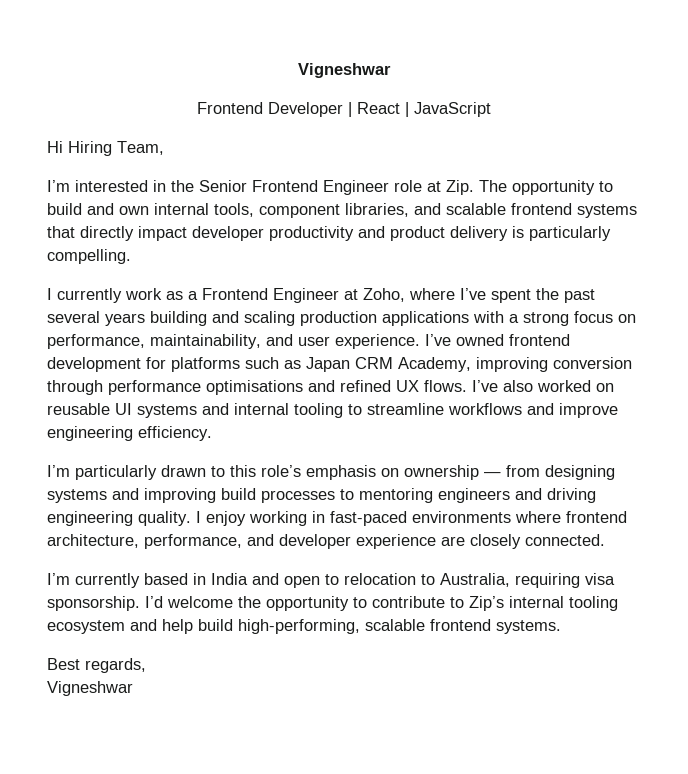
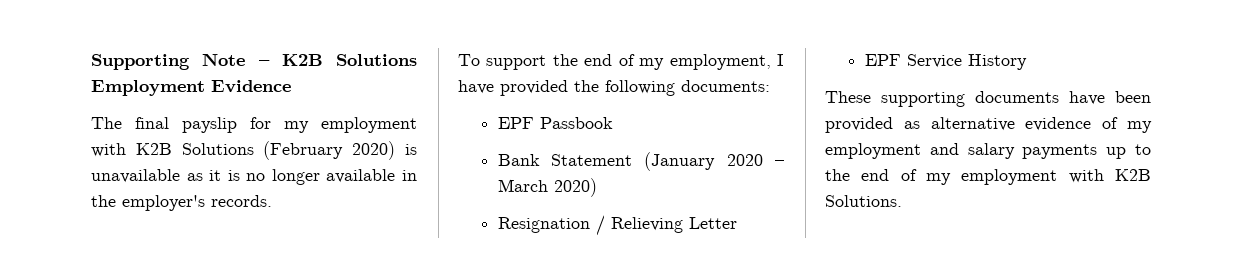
[298,63,391,78] [197,102,491,117] [47,141,164,156] [47,180,613,195] [47,203,637,218] [47,226,611,241] [47,249,131,264] [47,288,595,303] [47,311,636,326] [47,334,570,349] [47,357,632,372] [47,380,614,395] [47,403,618,418] [47,426,212,441] [47,465,615,480] [47,488,596,503] [47,511,627,526] [47,534,605,549] [47,573,615,588] [47,596,618,611] [47,619,561,634] [47,658,146,673] [47,681,133,696] Vigneshwar // Frontend Developer | React | JavaScript // Hi Hiring Team, // I’m interested in the Senior Frontend Engineer role at Zip. The opportunity to build and own internal tools, component libraries, and scalable frontend systems that directly impact developer productivity and product delivery is particularly compelling. // I currently work as a Frontend Engineer at Zoho, where I’ve spent the past several years building and scaling production applications with a strong focus on performance, maintainability, and user experience. I’ve owned frontend development for platforms such as Japan CRM Academy, improving conversion through performance optimisations and refined UX flows. I’ve also worked on reusable UI systems and internal tooling to streamline workflows and improve engineering efficiency. // I’m particularly drawn to this role’s emphasis on ownership — from designing systems and improving build processes to mentoring engineers and driving engineering quality. I enjoy working in fast-paced environments where frontend architecture, performance, and developer experience are closely connected. // I’m currently based in India and open to relocation to Australia, requiring visa sponsorship. I’d welcome the opportunity to contribute to Zip’s internal tooling ecosystem and help build high-performing, scalable frontend systems. // Best regards, // Vigneshwar -> [91,53,417,70] [91,80,291,96] [91,117,417,133] [91,141,417,160] [91,169,417,185] [91,195,272,211] [458,54,784,70] [458,80,770,96] [497,117,613,129] [497,152,784,171] [497,178,597,197] [497,215,737,236] [864,54,1027,70] [825,91,1151,107] [825,117,1152,133] [825,143,1151,159] [825,169,1151,185] [825,195,902,207] Supporting Note – K2B Solutions Employment Evidence // The final payslip for my employment with K2B Solutions (February 2020) is unavailable as it is no longer available in the employer's records. // To support the end of my employment, I have provided the following documents: // EPF Passbook // Bank Statement (January 2020 – March 2020) // Resignation / Relieving Letter // EPF Service History // These supporting documents have been provided as alternative evidence of my employment and salary payments up to the end of my employment with K2B Solutions.

